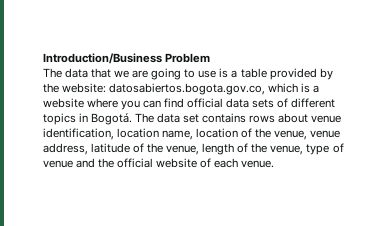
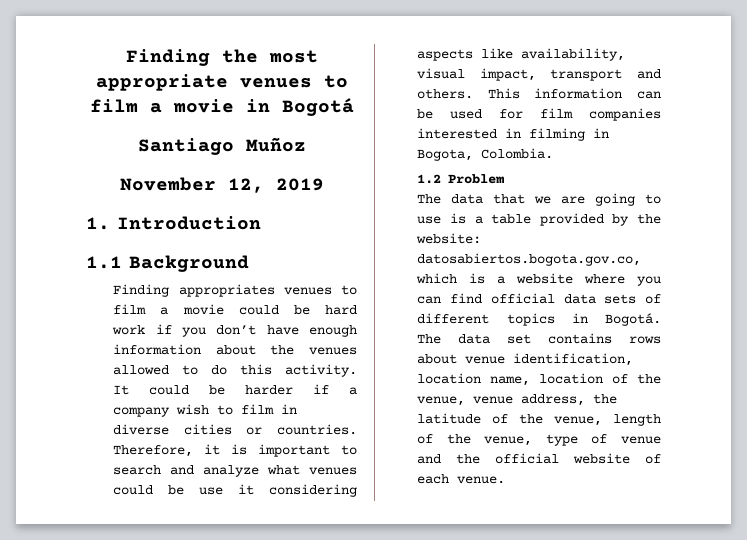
[42,53,162,64] Introduction/Business -> [125,49,318,66] [95,74,348,91] [89,98,354,116] [137,137,306,155] [119,177,324,193] [86,216,261,230] [86,255,249,272] [113,284,357,297] [113,304,357,315] [112,324,357,337] [113,344,357,355] [113,364,357,377] [113,384,358,395] [113,404,298,417] [113,424,357,435] [113,444,358,457] [113,465,357,477] [113,484,357,497] [417,48,626,61] [417,68,661,81] [417,88,661,99] [417,108,661,121] [417,128,610,141] [417,148,554,161] [417,174,442,184] Finding the most appropriate venues to film a movie in Bogotá // Santiago Muñoz // November 12, 2019 // 1. Introduction // 1.1 Background // Finding appropriates venues to film a movie could be hard work if you don’t have enough information about the venues allowed to do this activity. It could be harder if a company wish to film in diverse cities or countries. Therefore, it is important to search and analyze what venues could be use it considering aspects like availability, visual impact, transport and others. This information can be used for film companies interested in filming in Bogota, Colombia. // 1.2
(88, 149) none -> [593,394,618,404] the

